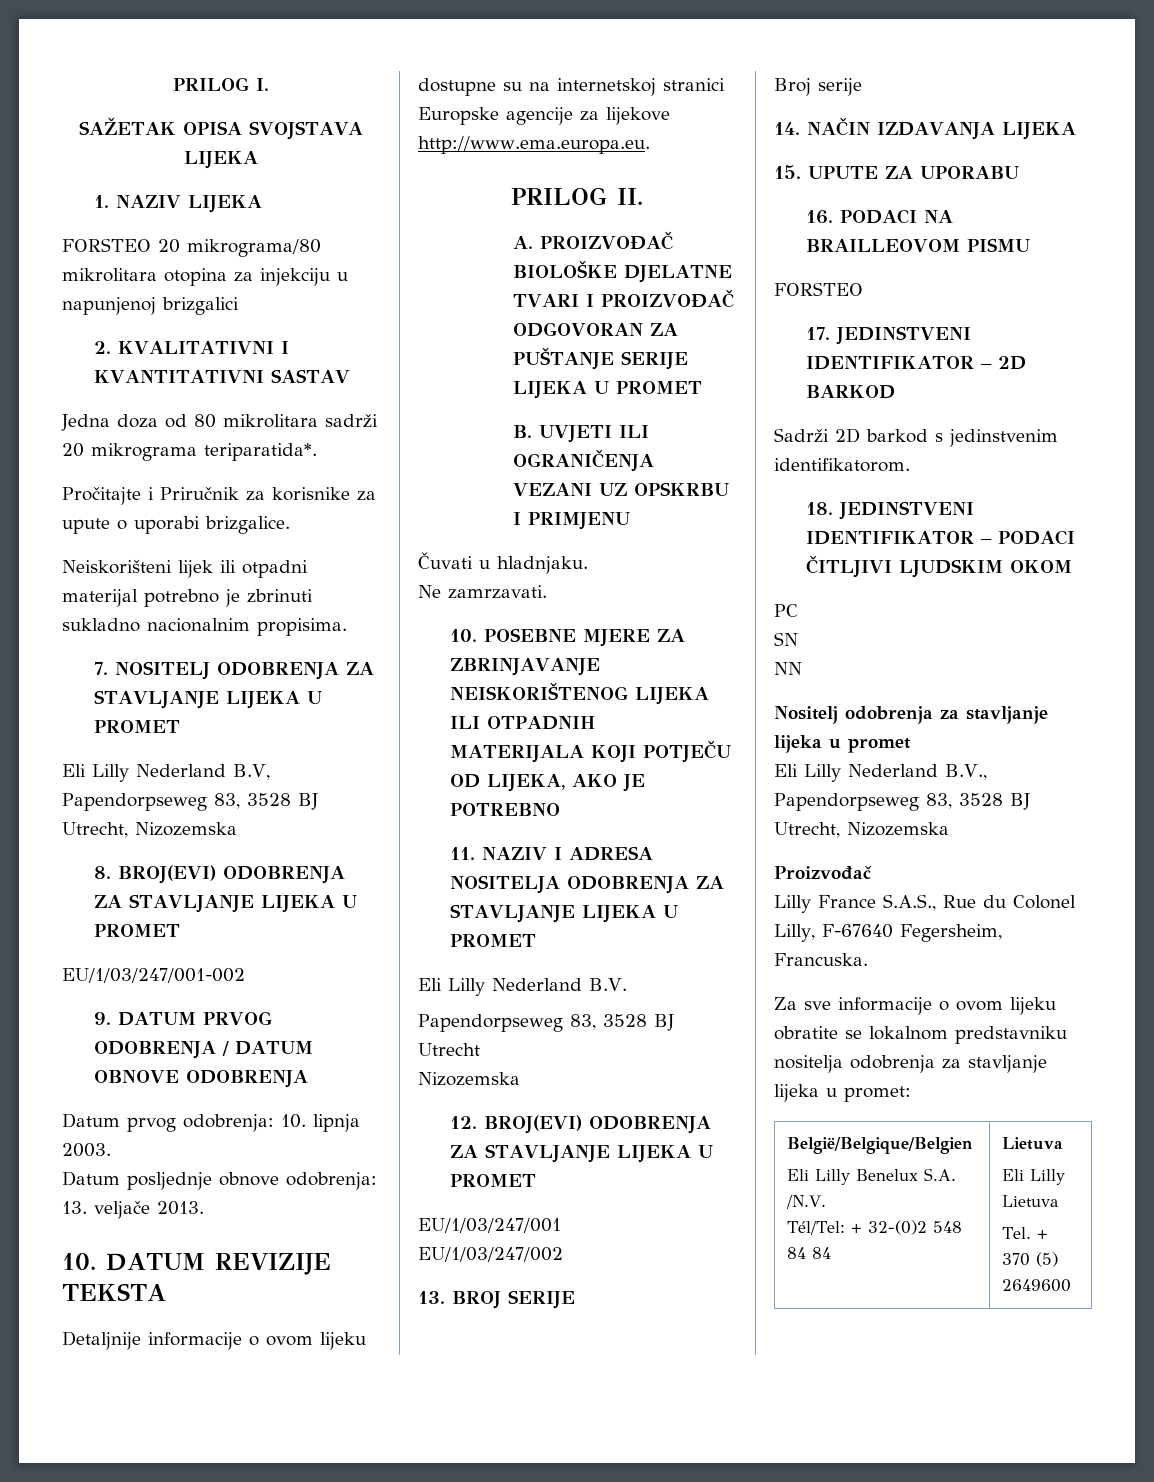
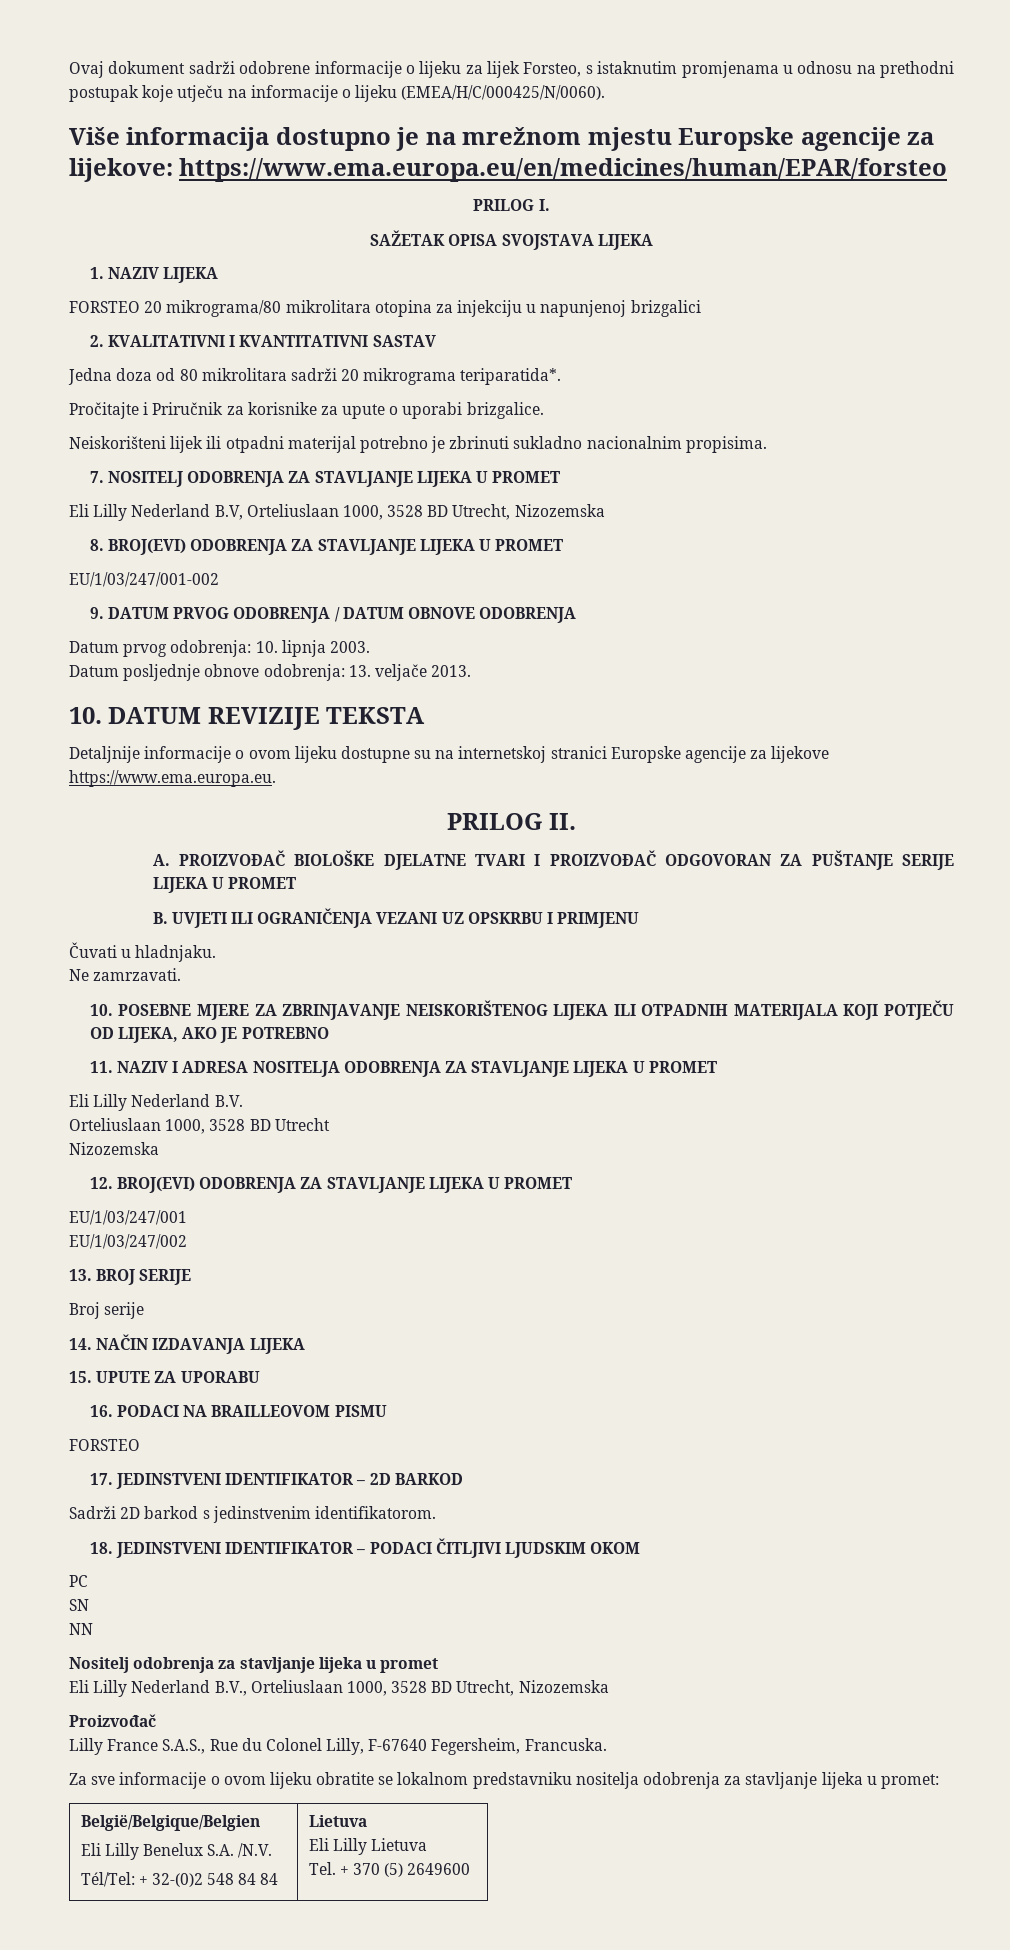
(173, 84) none -> [69,61,954,78] [69,85,606,102] [69,127,935,151] [69,158,948,182] Ovaj dokument sadrži odobrene informacije o lijeku za lijek Forsteo, s istaknutim promjenama u odnosu na prethodni postupak koje utječu na informacije o lijeku (EMEA/H/C/000425/N/0060). // Više informacija dostupno je na mrežnom mjestu Europske agencije za lijekove: https://www.ema.europa.eu/en/medicines/human/EPAR/forsteo //
[62,793,318,811] Papendorpseweg 83, 3528 BJ -> [246,504,449,520] Orteliuslaan 1000, 3528 BD
[418,136,650,154] http://www.ema.europa.eu. -> [69,770,276,787] https://www.ema.europa.eu.
[418,1014,674,1032] Papendorpseweg 83, 3528 BJ -> [69,1118,271,1134] Orteliuslaan 1000, 3528 BD
[774,793,1030,811] Papendorpseweg 83, 3528 BJ -> [250,1680,453,1696] Orteliuslaan 1000, 3528 BD

